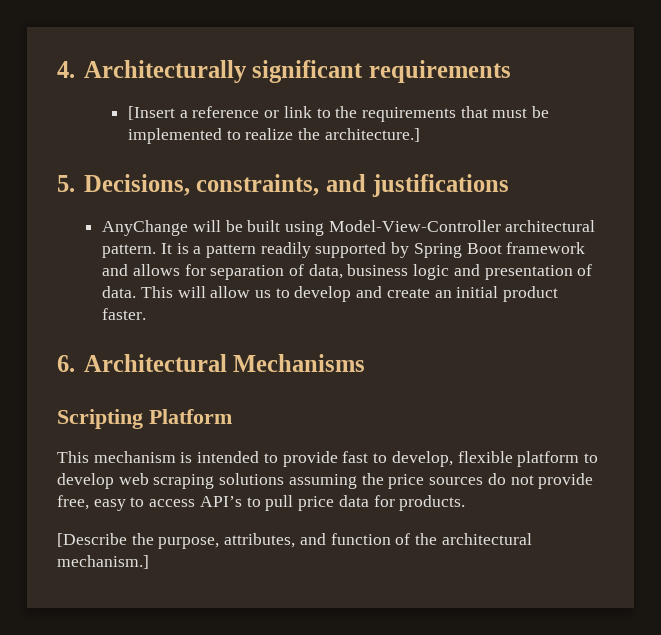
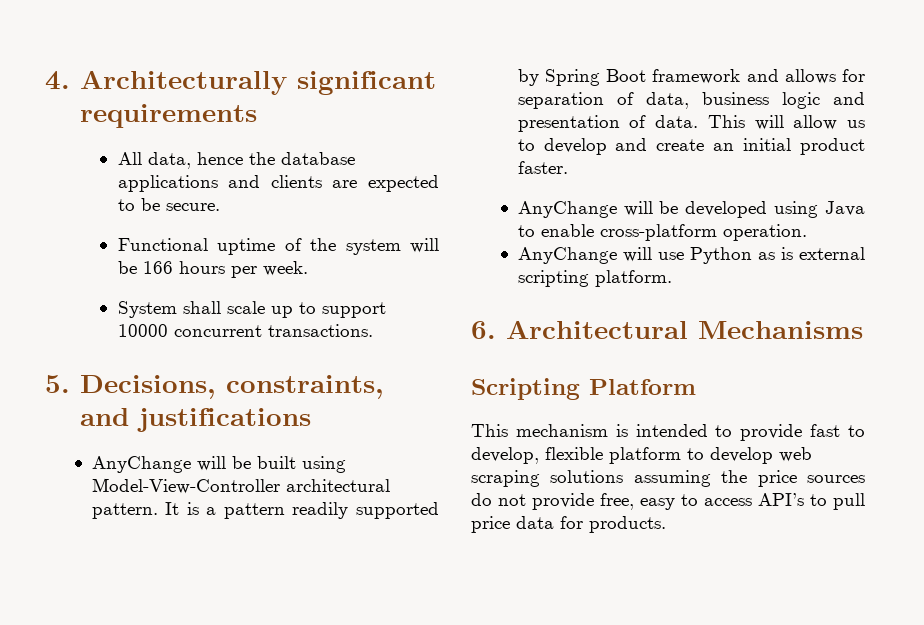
[127,106,550,122] [127,128,420,144] [Insert a reference or link to the requirements that must be implemented to realize the architecture.] -> [117,152,355,169] [117,175,439,192] [117,198,220,211] [117,238,440,255] [117,261,308,278] [117,301,386,318] [117,324,373,337] All data, hence the database applications and clients are expected to be secure. // Functional uptime of the system will be 166 hours per week. // System shall scale up to support 10000 concurrent transactions.
(147, 314) none -> [517,201,865,218] [517,224,807,241] [517,247,865,264] [517,270,672,287] // AnyChange will be developed using Java to enable cross-platform operation. // AnyChange will use Python as is external scripting platform.
[57,533,532,549] [57,555,149,569] // [Describe the purpose, attributes, and function of the architectural mechanism.] -> (666, 524) none

